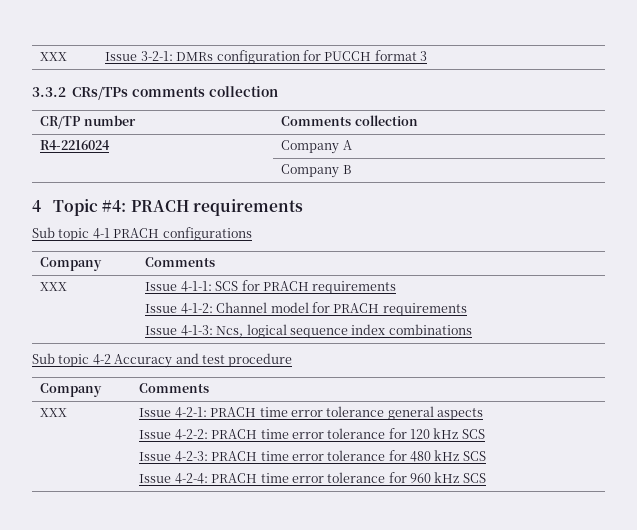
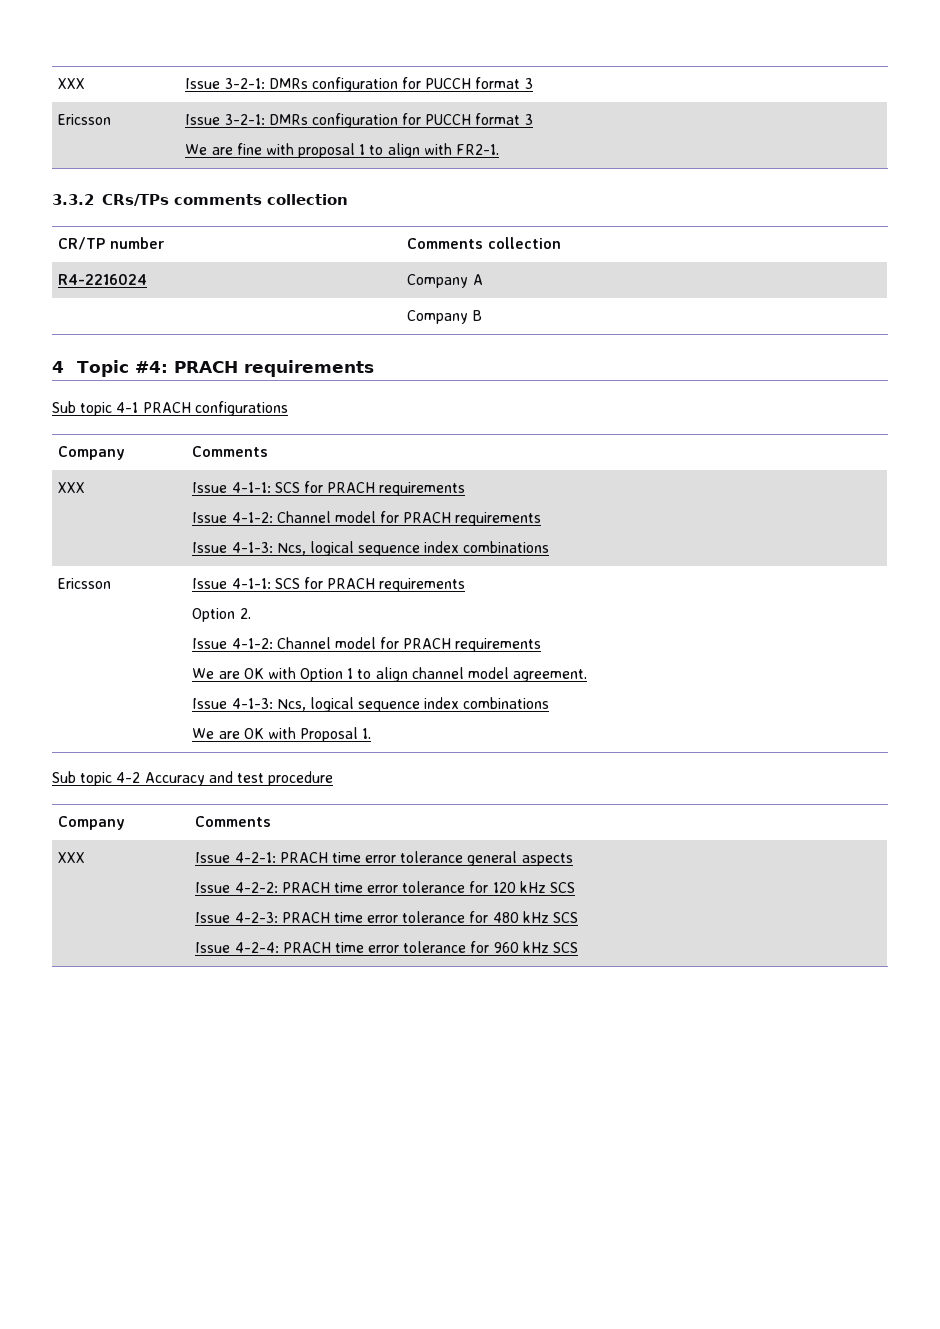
(428, 56) none -> [58,114,112,125] [185,113,533,128] [185,143,499,158] // Ericsson | Issue 3-2-1: DMRs configuration for PUCCH format 3 // We are fine with proposal 1 to align with FR2-1.
(472, 329) none -> [58,578,112,589] [192,577,466,592] [192,608,251,622] [192,637,542,652] [192,667,588,682] [192,697,550,712] [192,727,372,742] // Ericsson | Issue 4-1-1: SCS for PRACH requirements // Option 2. // Issue 4-1-2: Channel model for PRACH requirements // We are OK with Option 1 to align channel model agreement. // Issue 4-1-3: Ncs, logical sequence index combinations // We are OK with Proposal 1.

